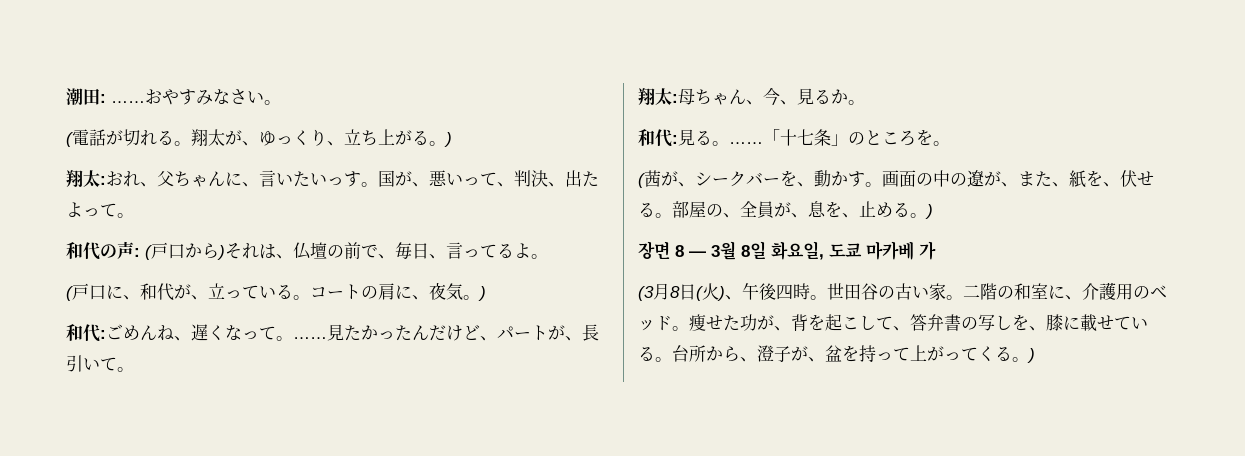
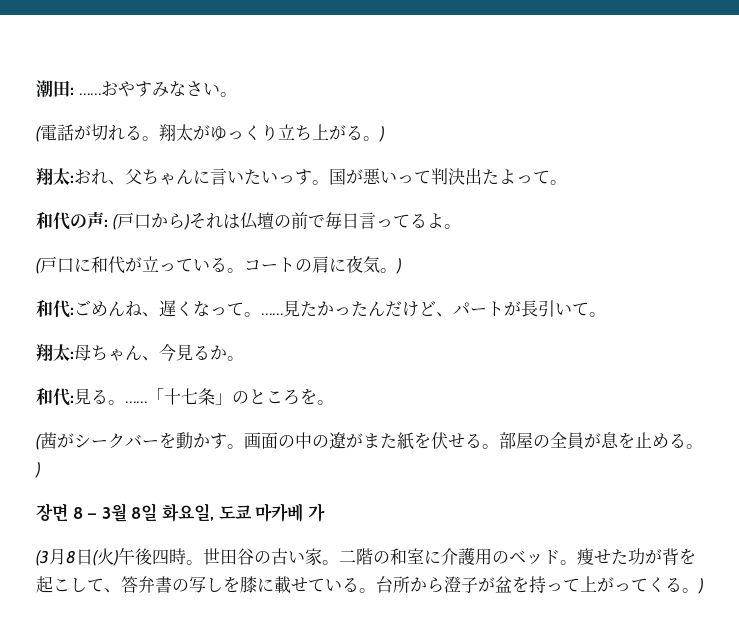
[242,141,259,146] 、 -> (210, 132) none
[327,141,344,146] 、 -> (278, 132) none
[242,182,259,187] 、 -> (210, 177) none
[412,182,429,187] 、 -> (363, 176) none
[497,170,565,187] 、判決、 -> [431,168,465,185] 判決
[276,254,293,259] 、 -> (240, 221) none
[378,242,446,260] 、毎日、 -> [324,212,359,230] 毎日
[123,283,208,301] 、和代が、 -> [91,256,142,274] 和代が
[412,295,429,300] 、 -> (346, 265) none
[565,336,582,341] 、 -> (521, 308) none
[780,100,797,105] 、 -> (176, 352) none
[678,182,695,187] 、 -> (74, 440) none
[797,182,814,187] 、 -> (176, 440) none
[1001,170,1154,188] [638,201,859,218] 、また、紙を、伏せる。部屋の、全員が、息を、 -> [363,432,635,450] また紙を伏せる。部屋の全員が息を
[725,295,742,300] 、 -> (118, 558) none
[1065,295,1082,300] 、 -> (441, 557) none
[774,326,791,331] 、 -> (662, 556) none
[1029,326,1046,331] 、 -> (240, 584) none
[740,345,825,362] 、澄子が、 -> [444,576,495,593] 澄子が

